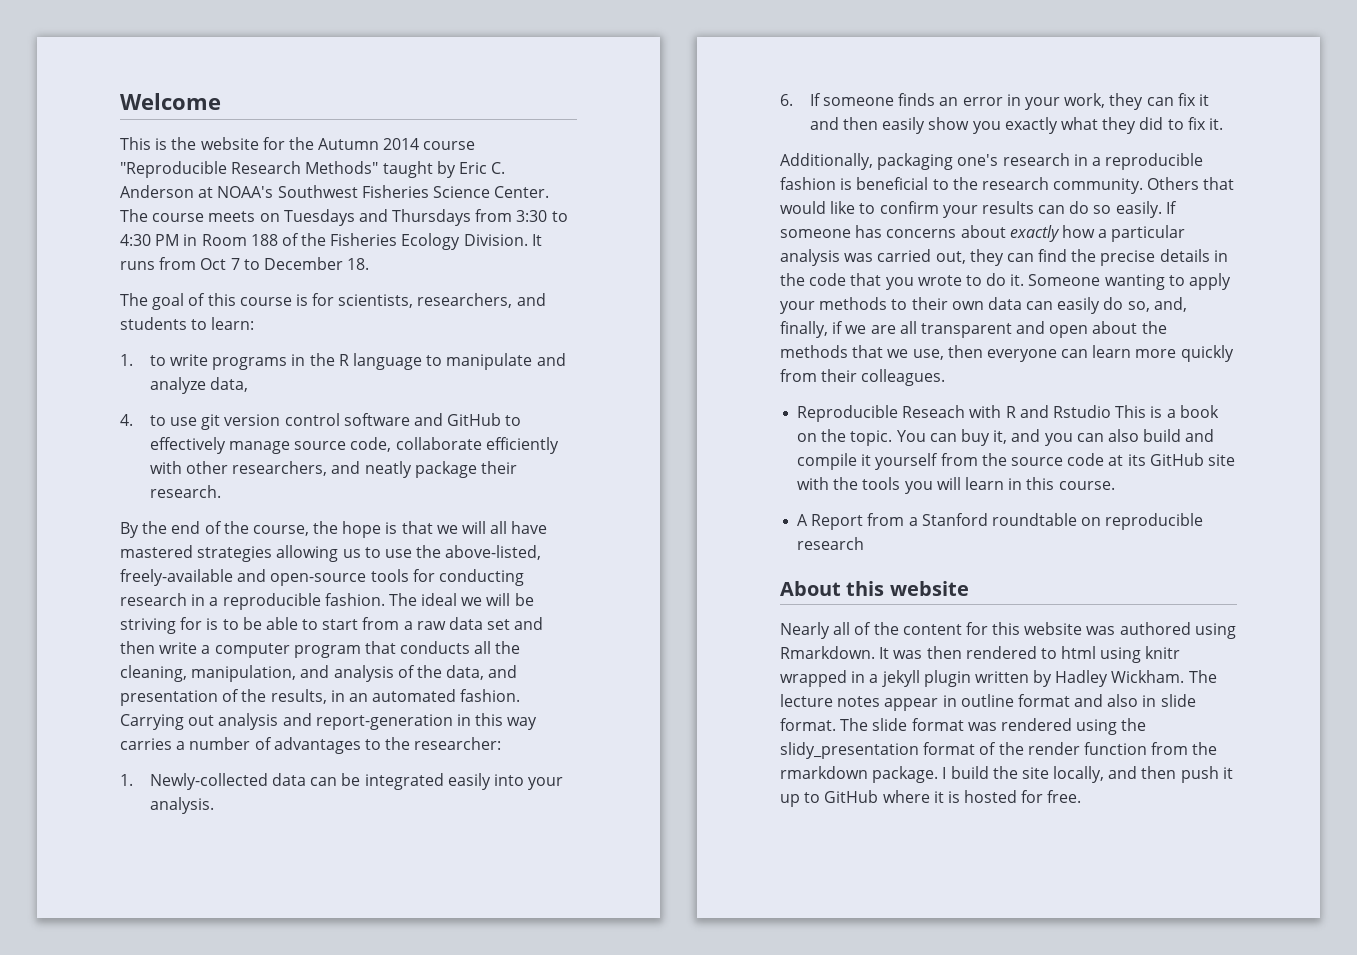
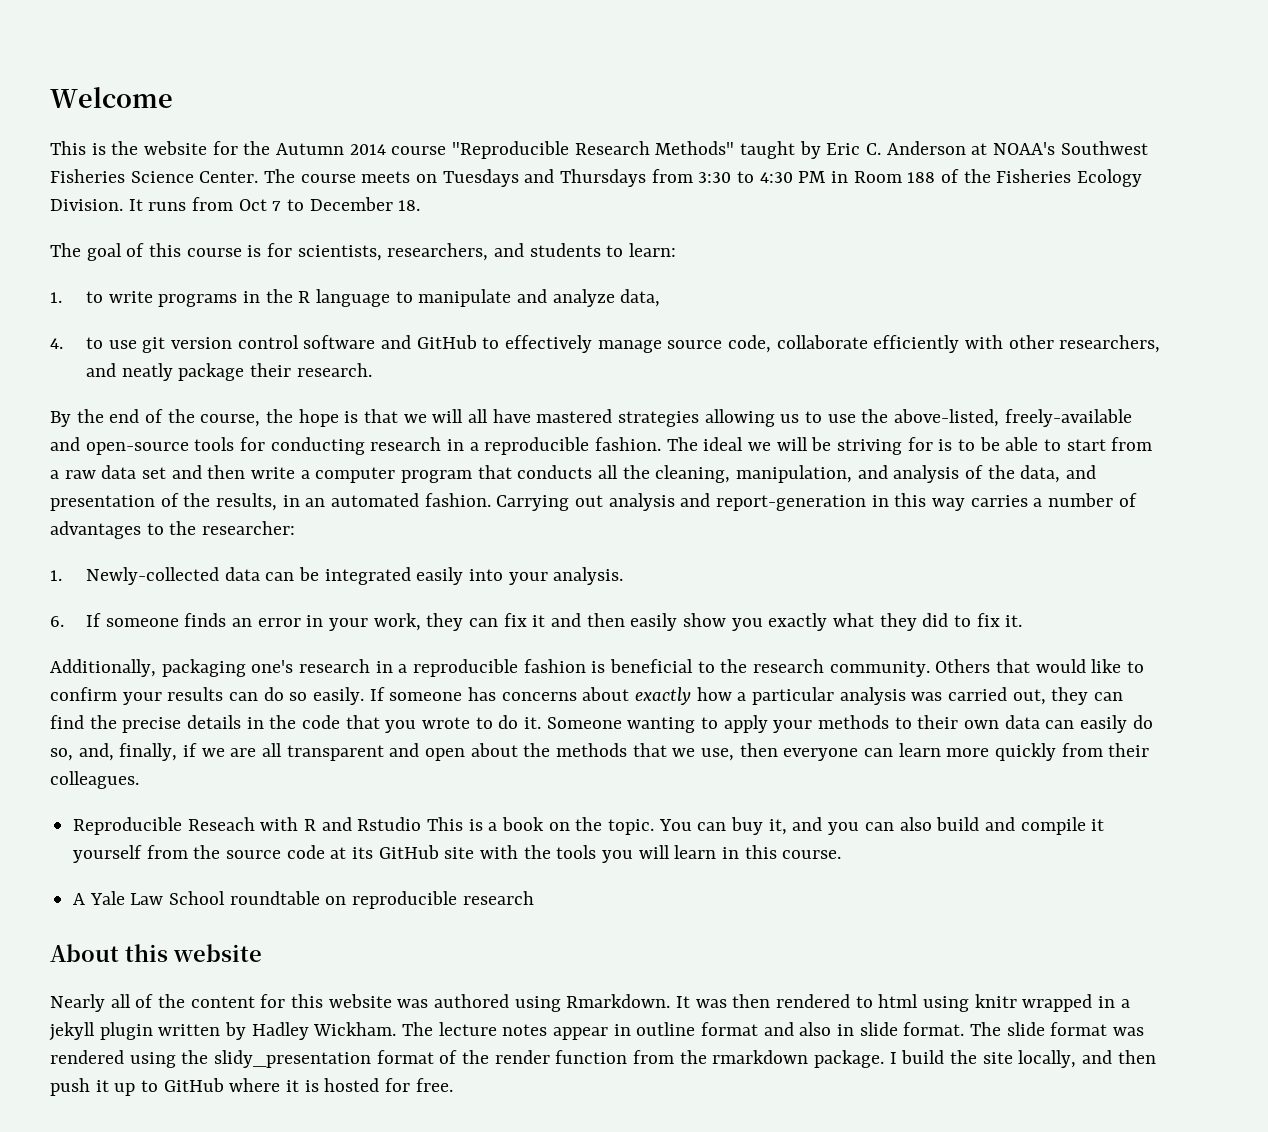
[811,513,988,530] Report from a Stanford -> [89,891,226,905] Yale Law School

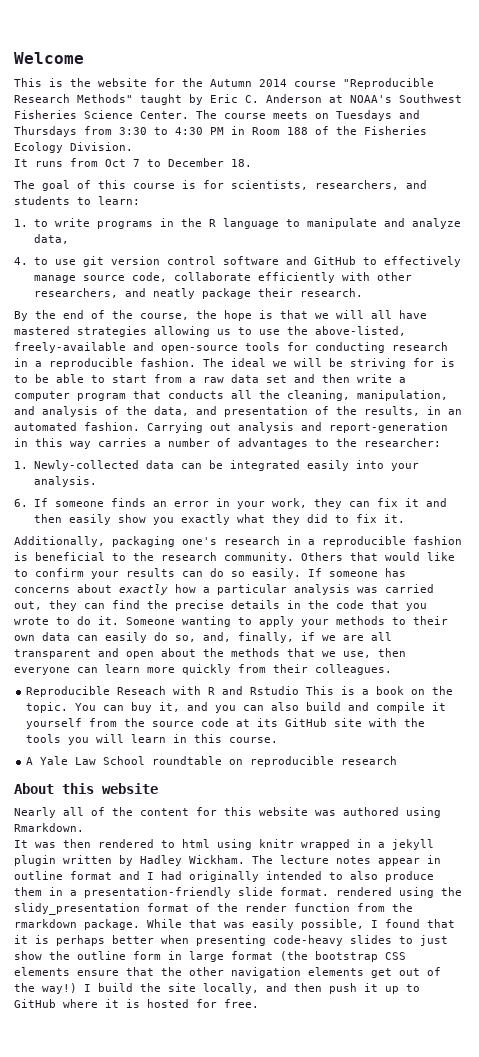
(123, 205) none -> (133, 146) //
(671, 1001) none -> (84, 827) //
[799,1022,1145,1036] also in slide format. The slide format was -> [147,871,434,882] [14,887,329,898] I had originally intended to also produce them in a presentation-friendly slide format.
(885, 1059) none -> [147,919,455,930] [14,935,448,946] [14,951,406,962] [14,967,441,978] [14,983,77,994] While that was easily possible, I found that it is perhaps better when presenting code-heavy slides to just show the outline form in large format (the bootstrap CSS elements ensure that the other navigation elements get out of the way!)

